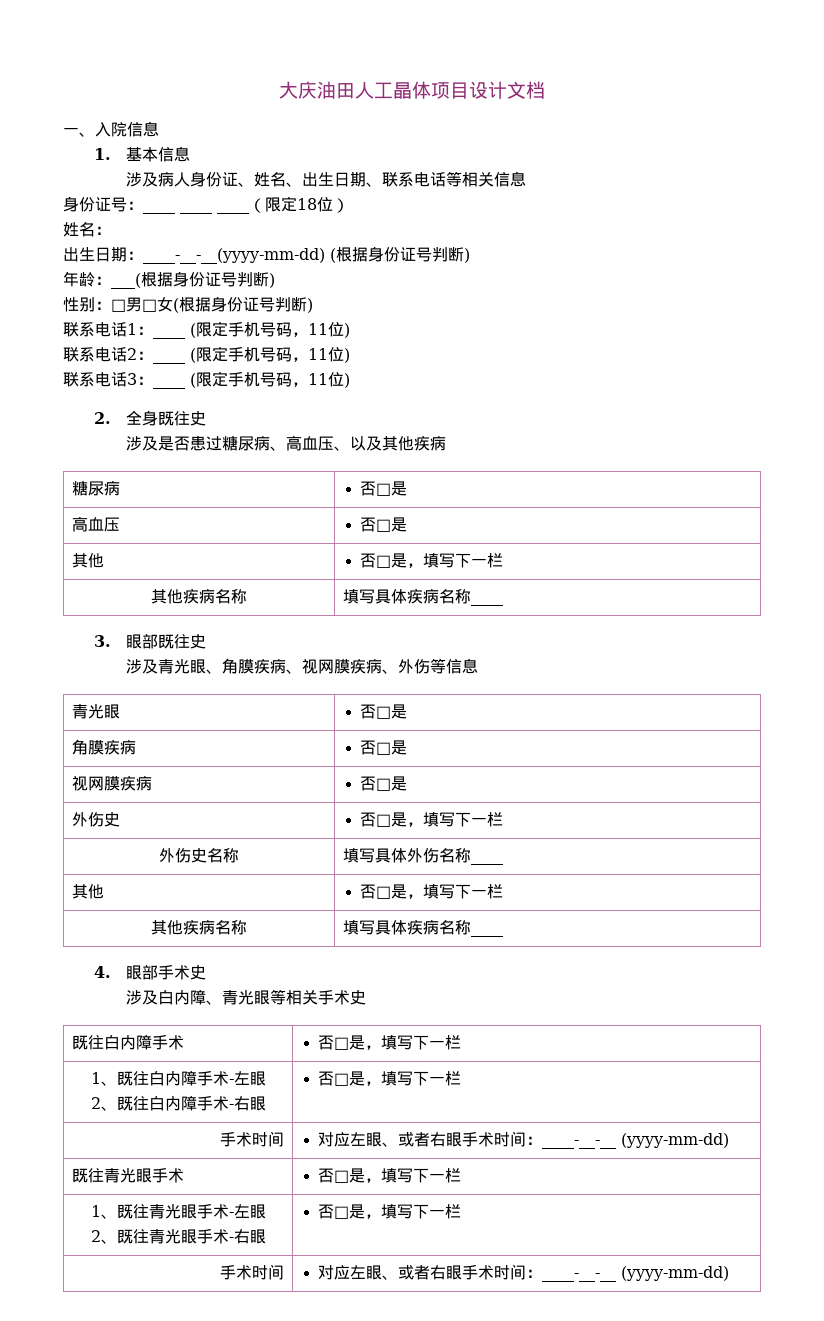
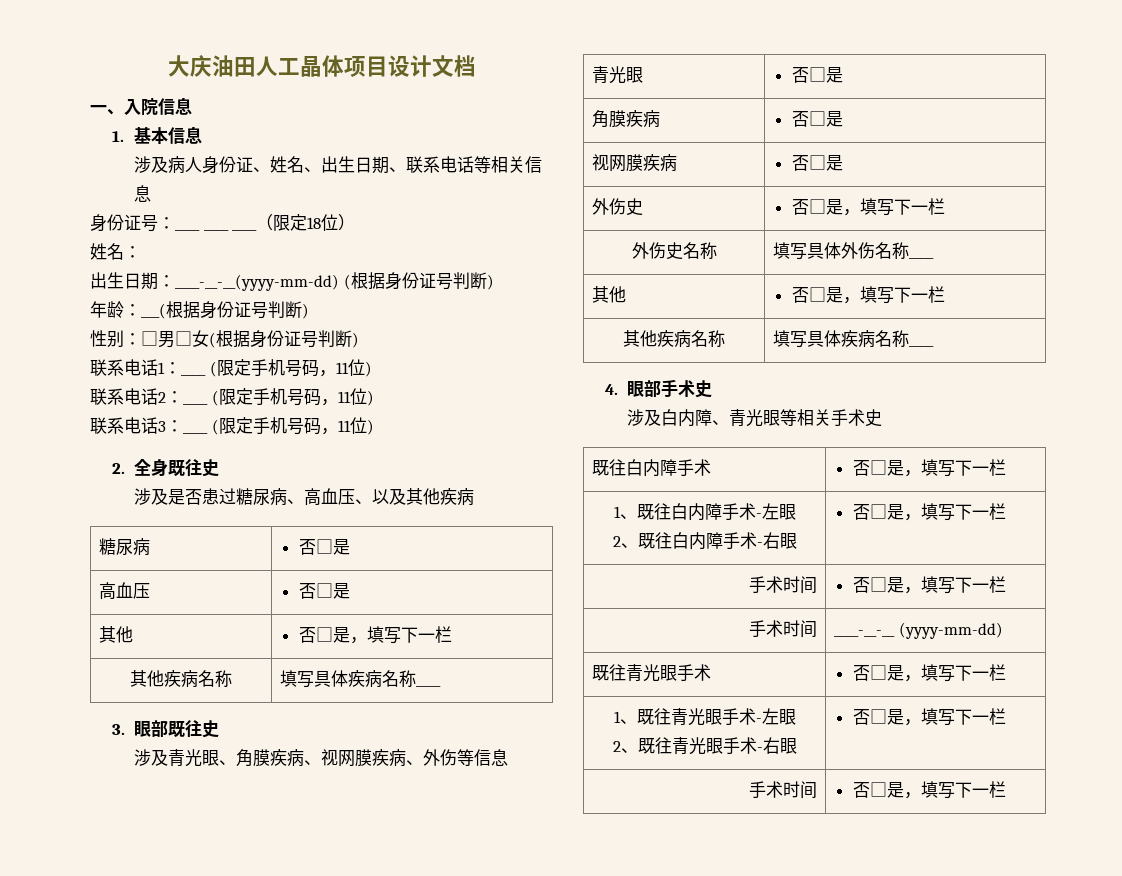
[318,1131,543,1147] 对应左眼、或者右眼手术时间： -> [852,576,1006,594] [749,620,818,638] 否□是，填写下一栏 // 手术时间 |
[318,1264,730,1282] 对应左眼、或者右眼手术时间：____-__-__ (yyyy-mm-dd) -> [852,781,1006,799] 否□是，填写下一栏

